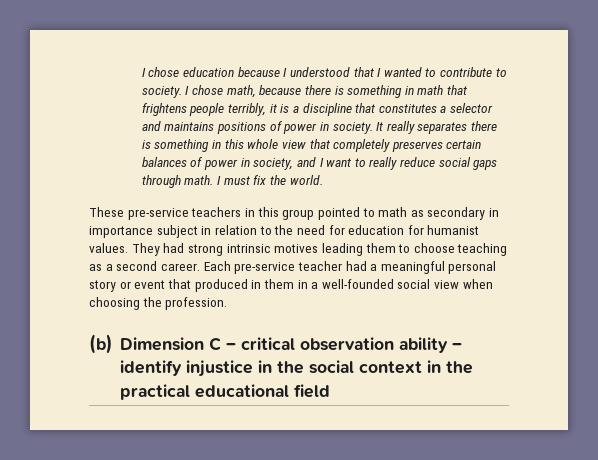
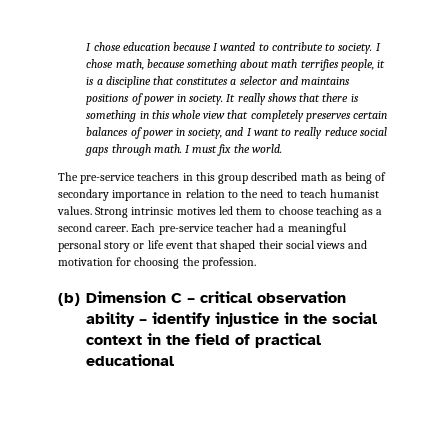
[289,67,382,77] understood that I -> (219, 47) none
[304,85,468,98] [141,103,266,116] there is something in math that frightens people terribly, -> [186,59,374,71] something about math terrifies people,
[417,122,468,134] separates -> [267,93,321,102] shows that
[89,207,124,217] These -> [58,172,78,181] The
[317,207,500,220] [89,225,198,238] pointed to math as secondary in importance subject -> [251,172,387,184] [58,189,171,201] described math as being of secondary importance
[328,225,480,235] [89,243,223,256] for education for humanist values. They had strong -> [286,189,380,198] [57,206,129,218] to teach humanist values. Strong
[321,243,363,256] leading -> [218,206,233,215] led
(131, 285) none -> [147,240,164,249] life
[194,279,493,292] produced in them in a well-founded social view when -> [220,240,368,252] [58,257,132,266] shaped their social views and motivation for
(473, 367) none -> [195,333,250,345] field of
[293,384,330,398] field -> (174, 360) none

